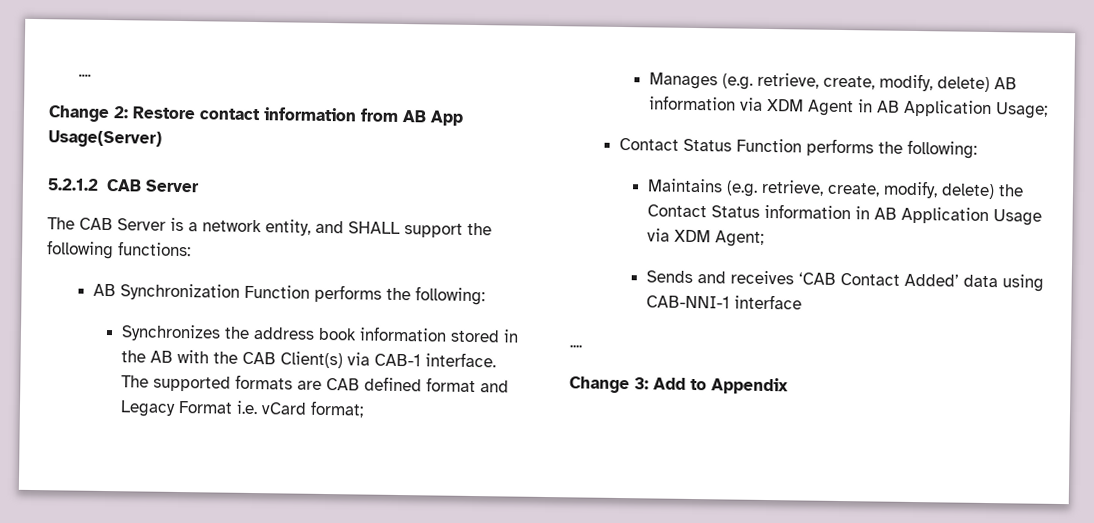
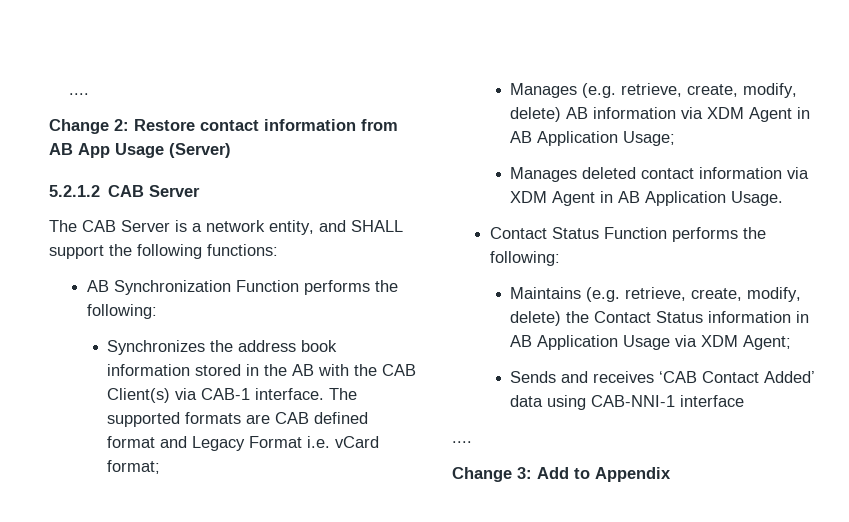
[48,130,162,148] Usage(Server) -> [115,143,231,158] Usage (Server)
(1049, 110) none -> [510,167,810,182] [510,191,784,206] // Manages deleted contact information via XDM Agent in AB Application Usage.

